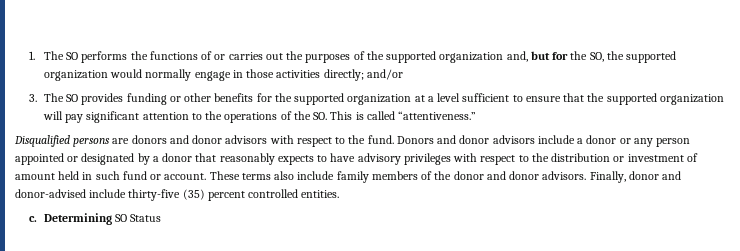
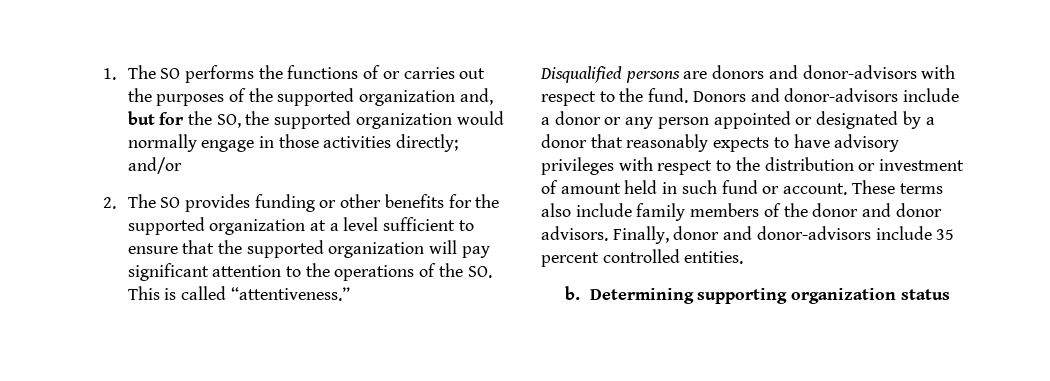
[29,94,38,102] 3. -> [103,197,117,209] 2.
[192,135,268,144] donor advisors -> [802,65,917,79] donor-advisors
[459,135,535,144] donor advisors -> [784,88,899,102] donor-advisors
[15,189,205,201] donor-advised include thirty-five (35) -> [756,226,955,240] donor-advisors include 35
[29,213,162,225] c. Determining SO Status -> [565,286,950,304] b. Determining supporting organization status

